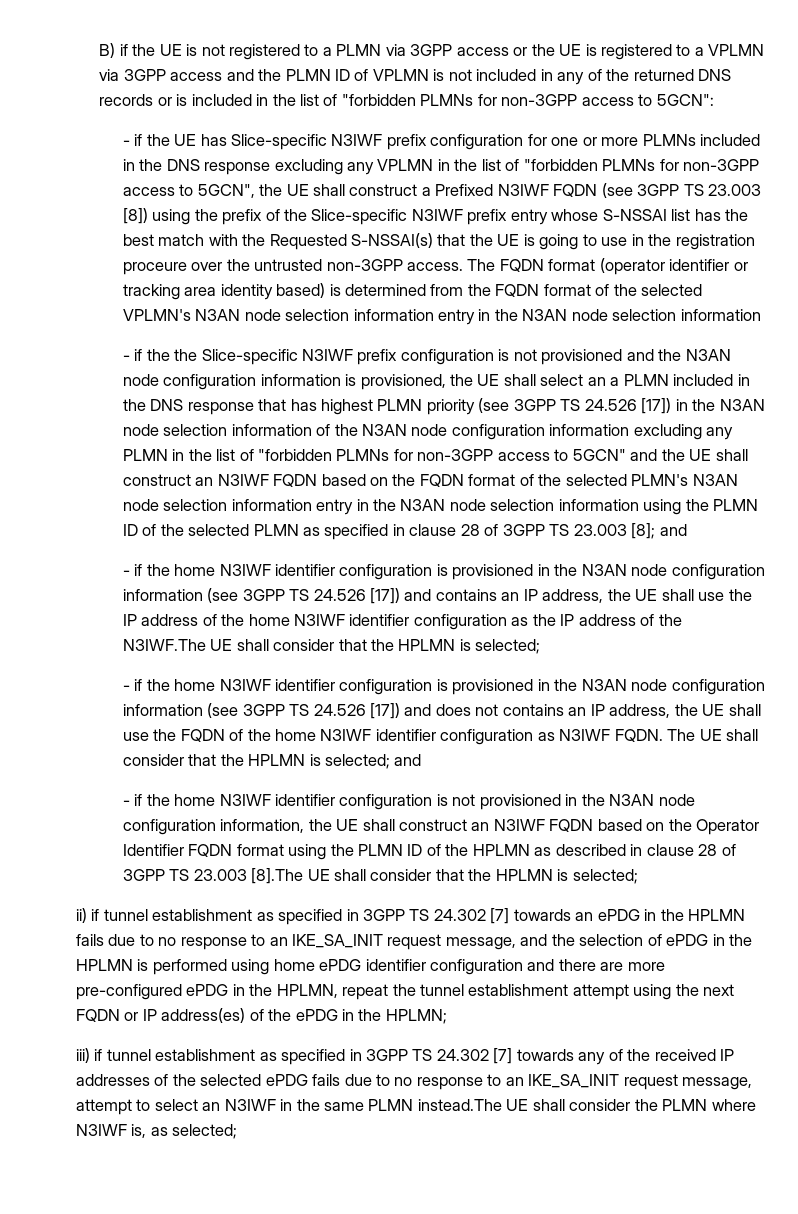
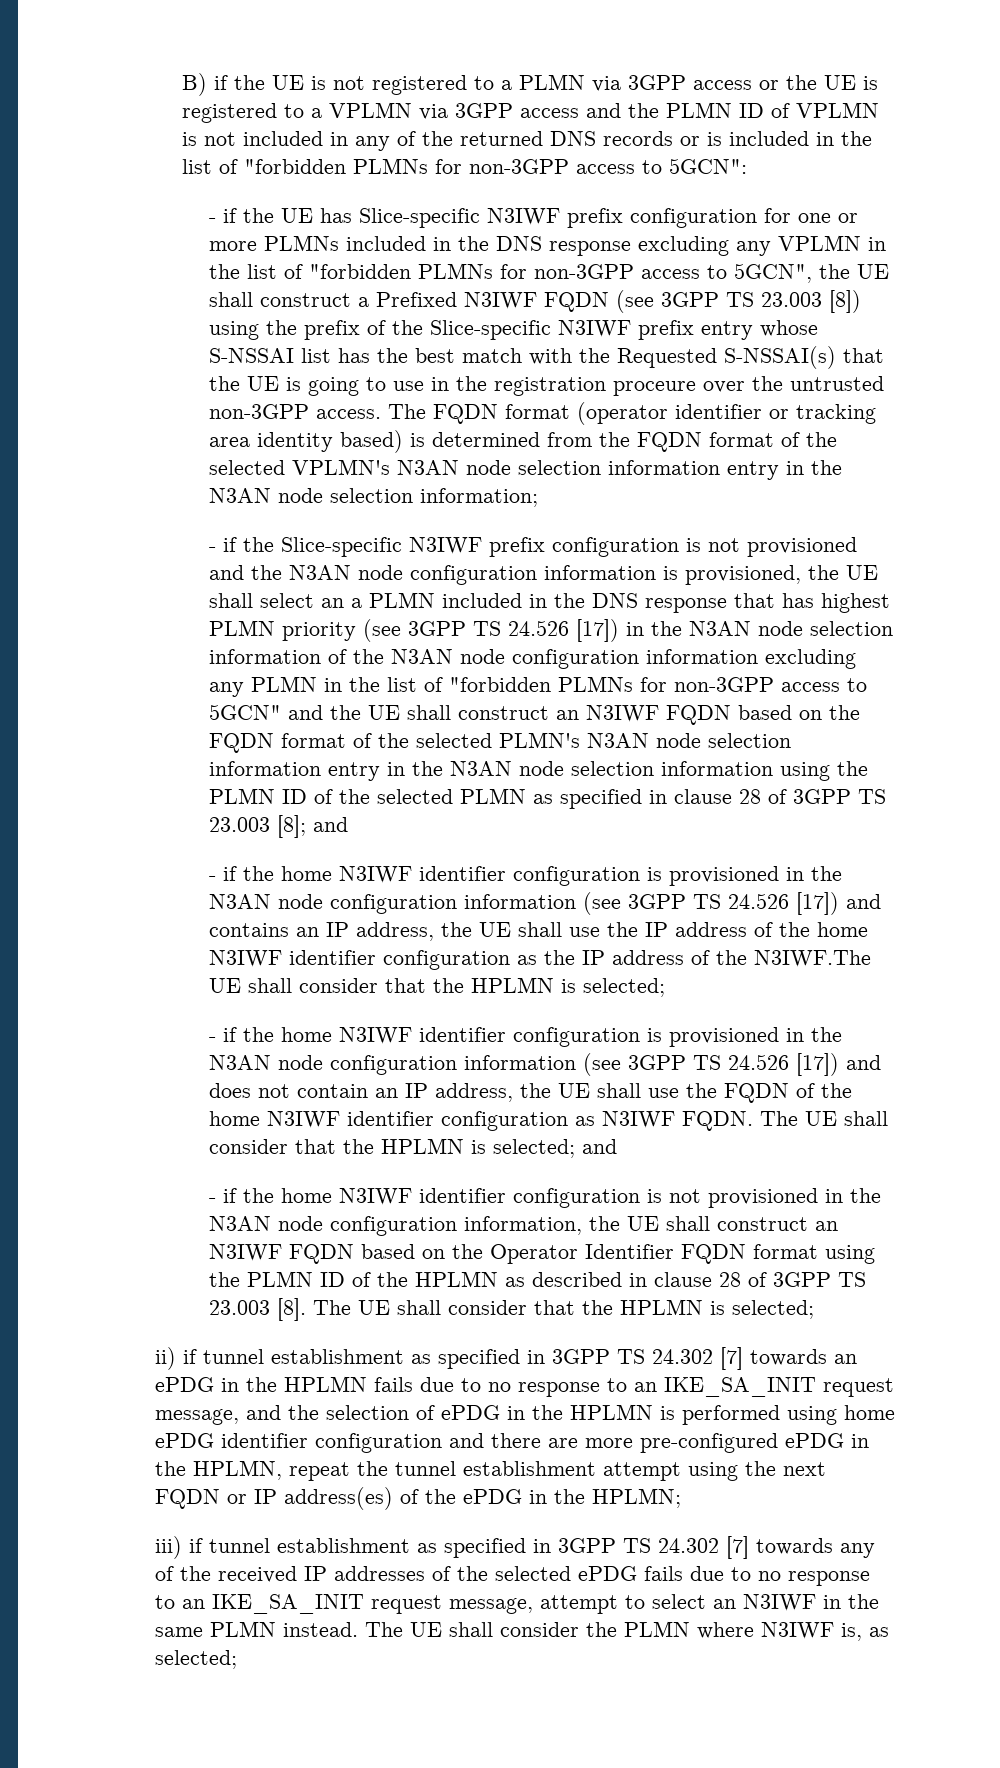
[680,309,761,321] [122,349,198,361] information // - if the the -> [420,488,539,507] [209,537,275,552] information; // - if the
[502,704,564,716] contains -> [297,1084,369,1098] contain
[251,868,304,884] [8].The -> [277,1298,352,1321] [8]. The
[417,1099,502,1111] instead.The -> [283,1622,404,1637] instead. The

